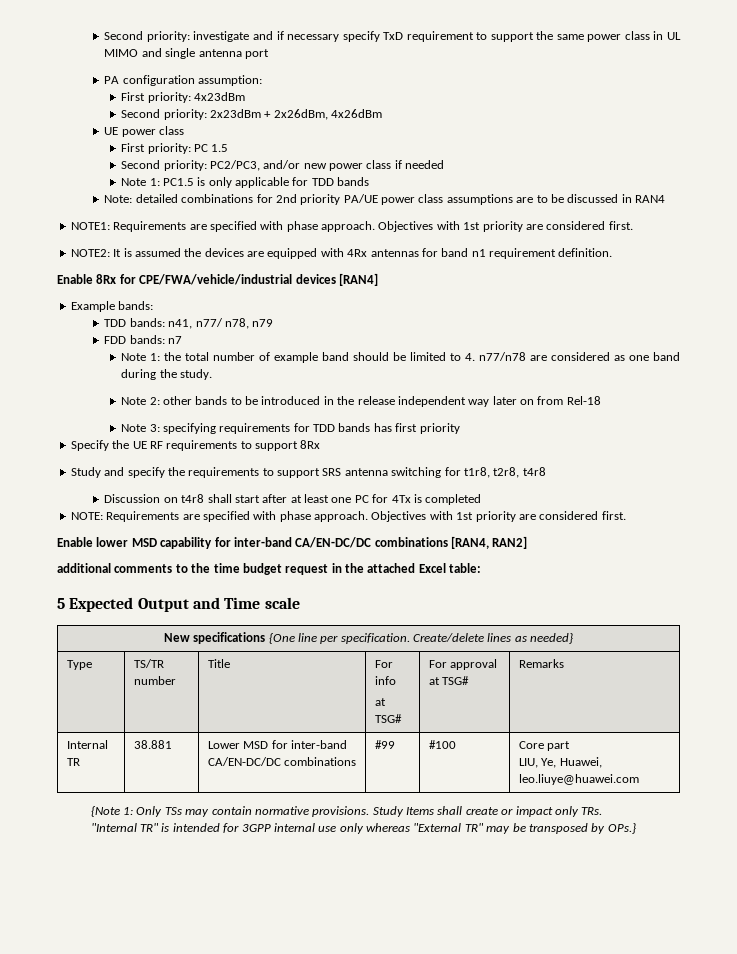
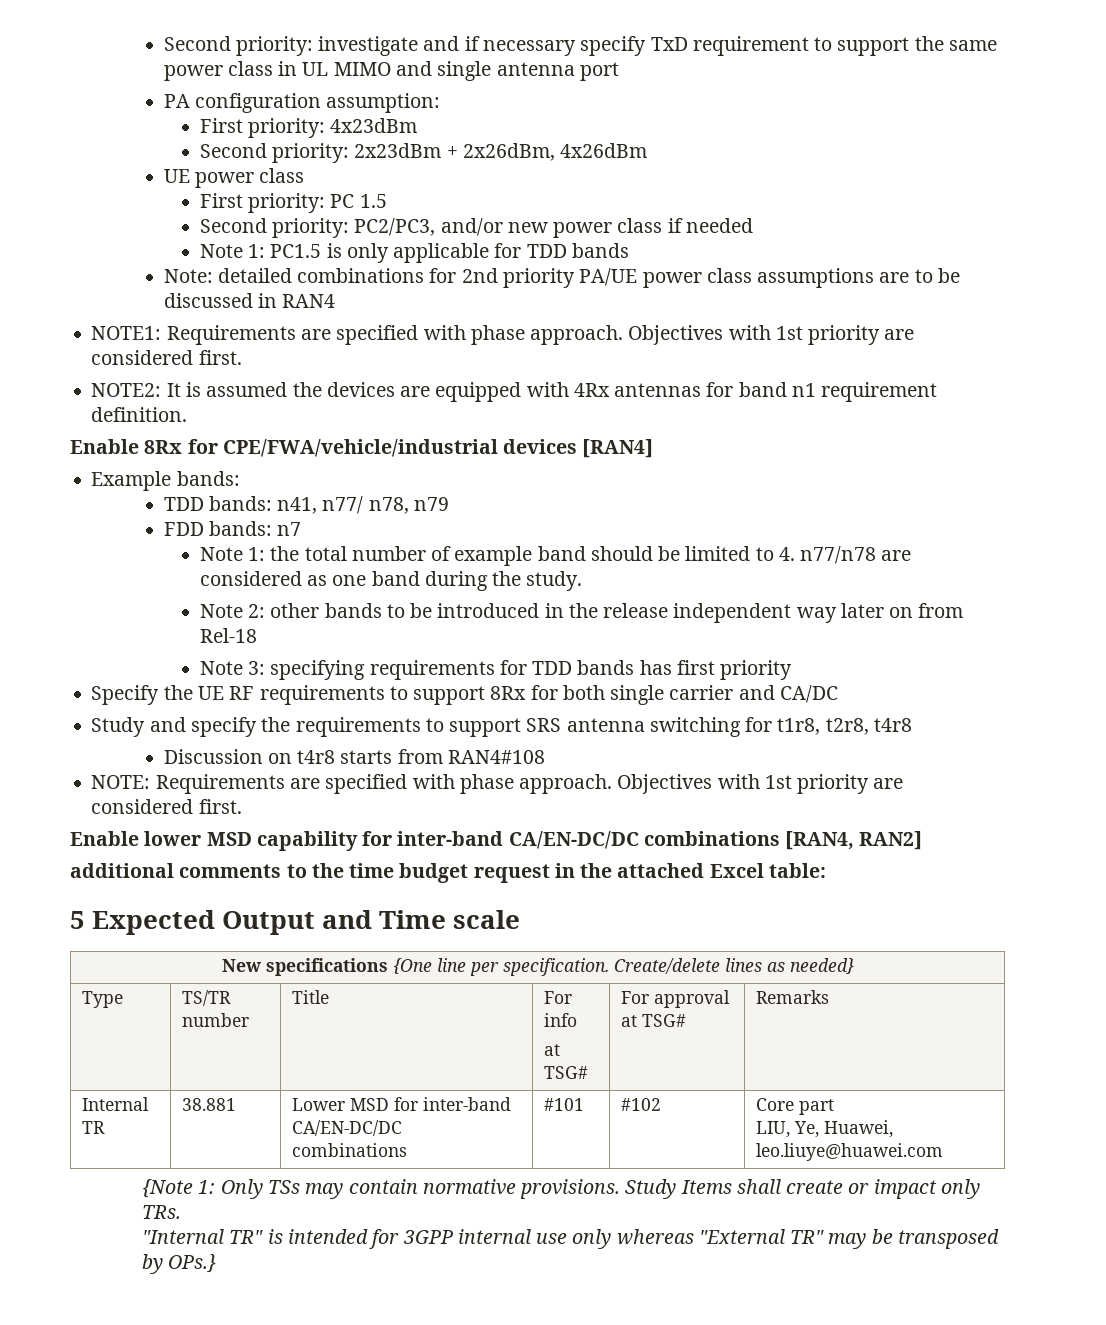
(321, 444) none -> [530,685,838,705] for both single carrier and CA/DC
[207,494,482,505] shall start after at least one PC for 4Tx is completed -> [340,749,545,764] starts from RAN4#108
[374,740,395,749] [428,740,456,749] #99 | #100 -> [544,1098,585,1111] [621,1098,662,1111] #101 | #102

